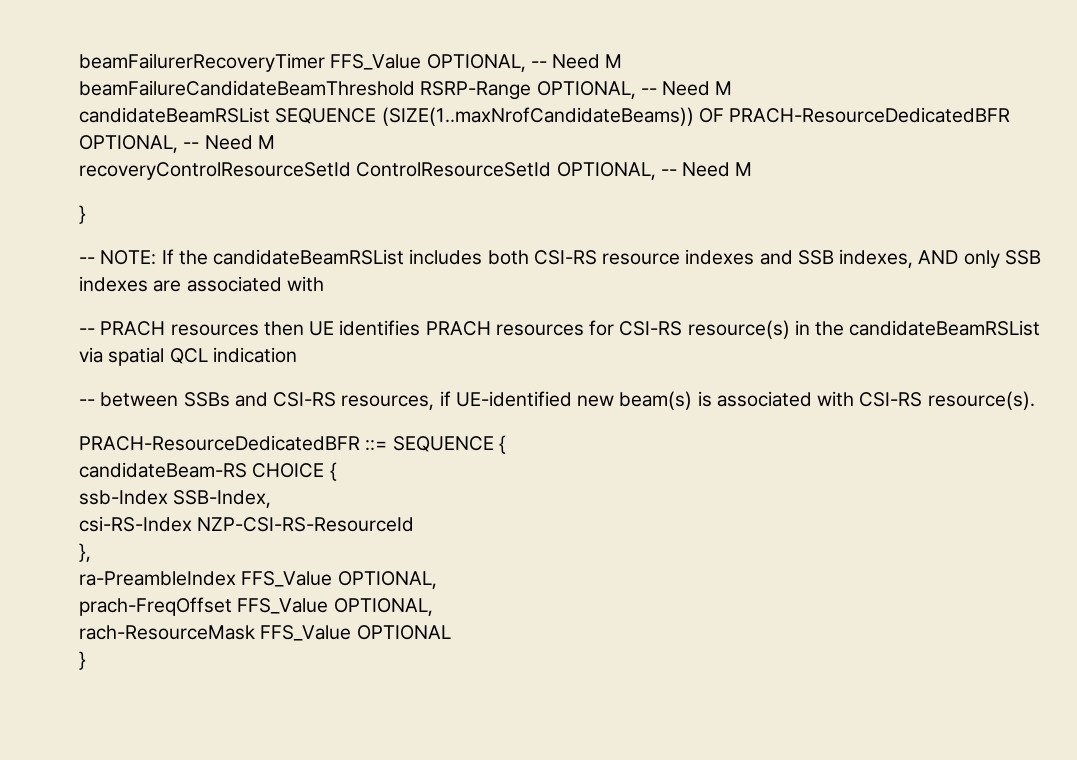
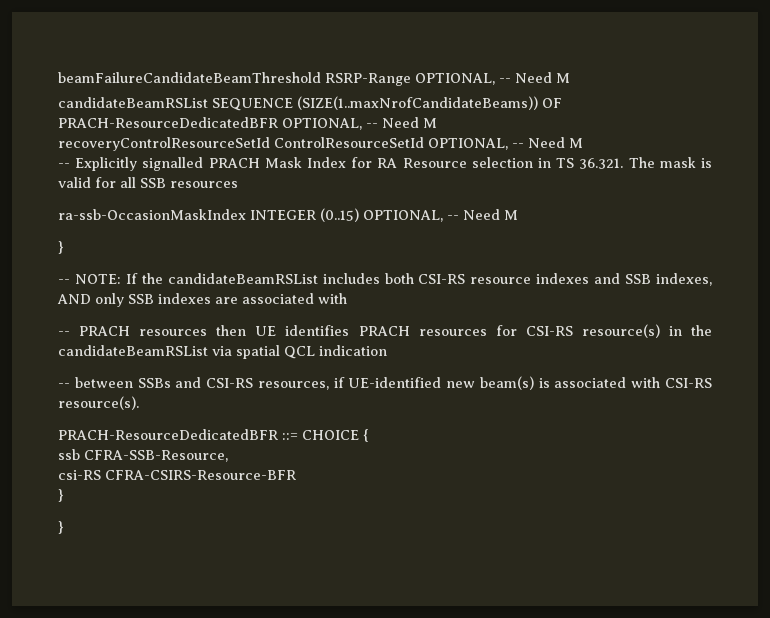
[79,53,623,72] beamFailurerRecoveryTimer FFS_Value OPTIONAL, -- Need M // -> (58, 77) none
(753, 169) none -> [58,157,713,171] [58,177,238,188] [58,208,518,222] // -- Explicitly signalled PRACH Mask Index for RA Resource selection in TS 36.321. The mask is valid for all SSB resources // ra-ssb-OccasionMaskIndex INTEGER (0..15) OPTIONAL, -- Need M
[392,435,506,454] [79,462,247,478] SEQUENCE { // candidateBeam-RS -> (298, 436) none
[79,490,272,508] [79,516,415,532] [79,543,91,562] [79,571,437,589] [79,597,433,616] [79,625,451,641] [79,651,86,670] ssb-Index SSB-Index, // csi-RS-Index NZP-CSI-RS-ResourceId // }, // ra-PreambleIndex FFS_Value OPTIONAL, // prach-FreqOffset FFS_Value OPTIONAL, // rach-ResourceMask FFS_Value OPTIONAL // } -> [58,449,228,462] [58,470,296,480] [58,489,64,502] [58,521,64,534] ssb CFRA-SSB-Resource, // csi-RS CFRA-CSIRS-Resource-BFR // } // }

